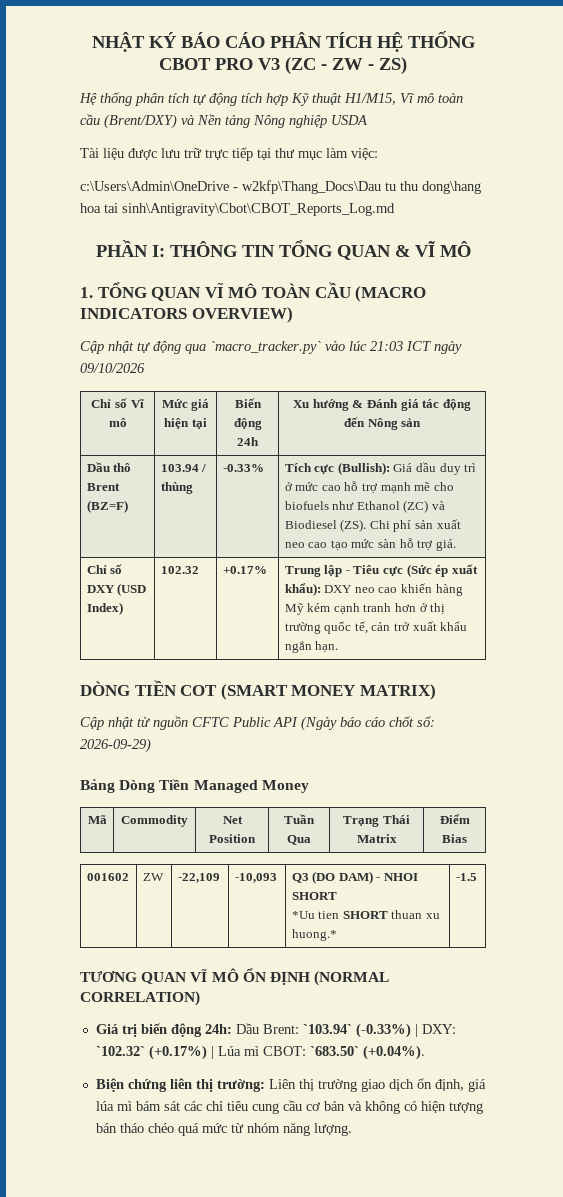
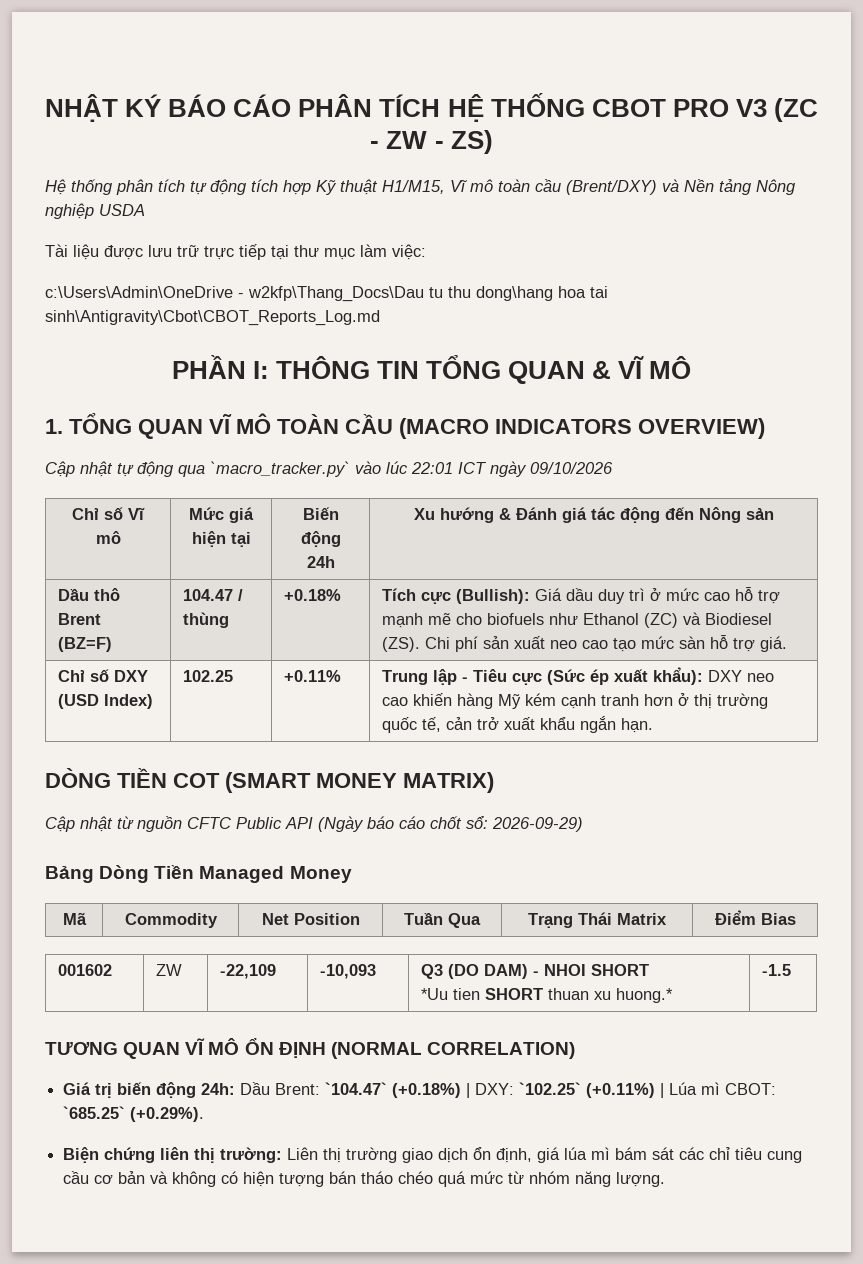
[370,341,403,351] 21:03 -> [411,462,453,474] 22:01
[160,464,199,472] 103.94 -> [183,589,234,601] 104.47
[222,464,264,472] -0.33% -> [284,589,342,601] +0.18%
[160,566,199,574] [222,566,267,574] 102.32 | +0.17% -> [183,670,234,682] [284,670,342,682] 102.25 | +0.11%
[302,1023,456,1038] [95,1045,207,1060] `103.94` (-0.33%) | DXY: `102.32` (+0.17%) -> [325,1082,656,1098] `104.47` (+0.18%) | DXY: `102.25` (+0.11%)
[309,1045,425,1060] `683.50` (+0.04%). -> [63,1106,205,1122] `685.25` (+0.29%).

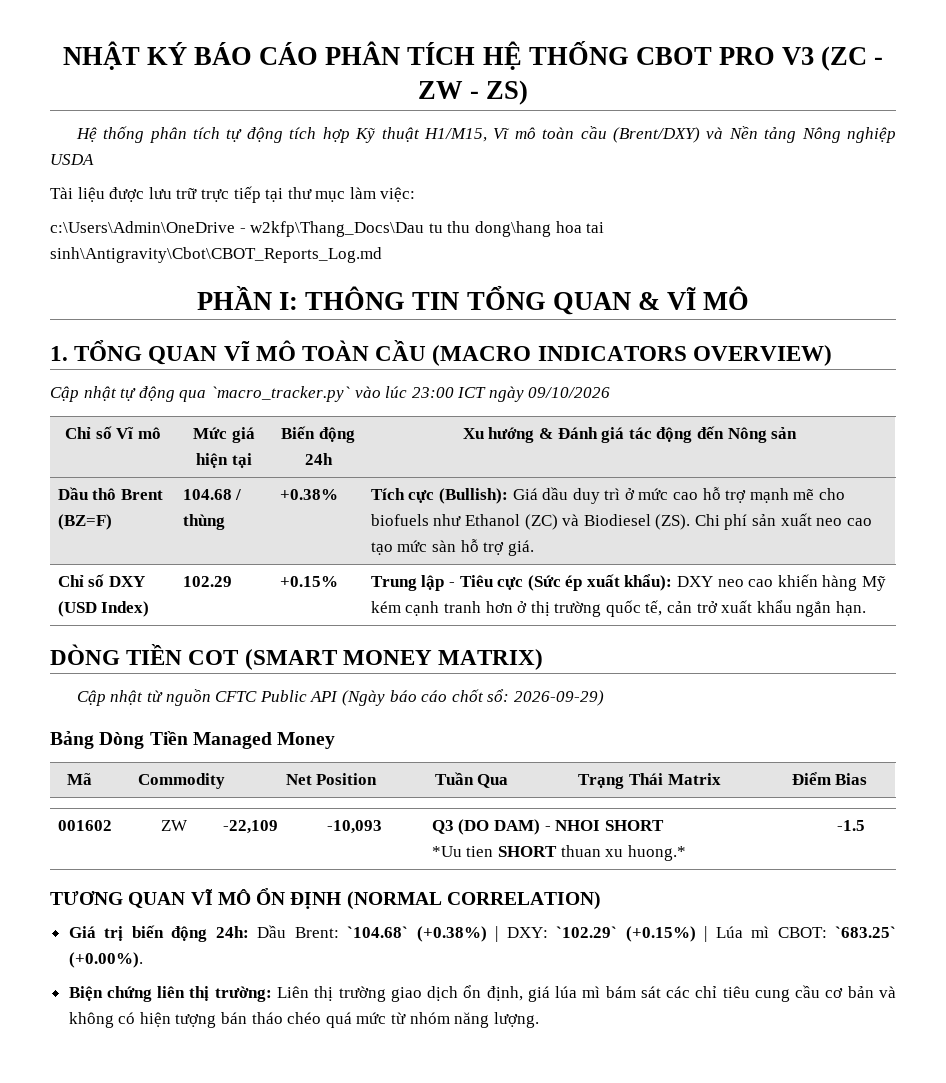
[411,462,453,474] 22:01 -> [411,387,454,398] 23:00
[183,589,234,601] 104.47 -> [182,489,232,500] 104.68
[284,589,342,601] +0.18% -> [279,489,338,500] +0.38%
[183,670,234,682] [284,670,342,682] 102.25 | +0.11% -> [182,576,232,587] [279,576,338,587] 102.29 | +0.15%
[325,1082,656,1098] `104.47` (+0.18%) | DXY: `102.25` (+0.11%) -> [347,926,696,942] `104.68` (+0.38%) | DXY: `102.29` (+0.15%)
[63,1106,205,1122] `685.25` (+0.29%). -> [835,926,896,938] [68,952,143,968] `683.25` (+0.00%).

